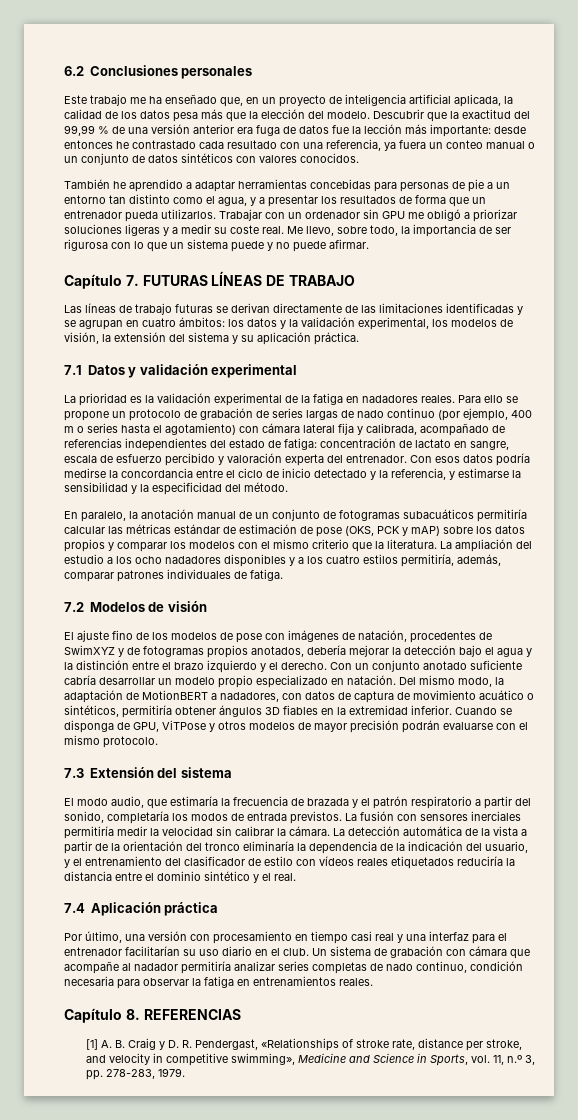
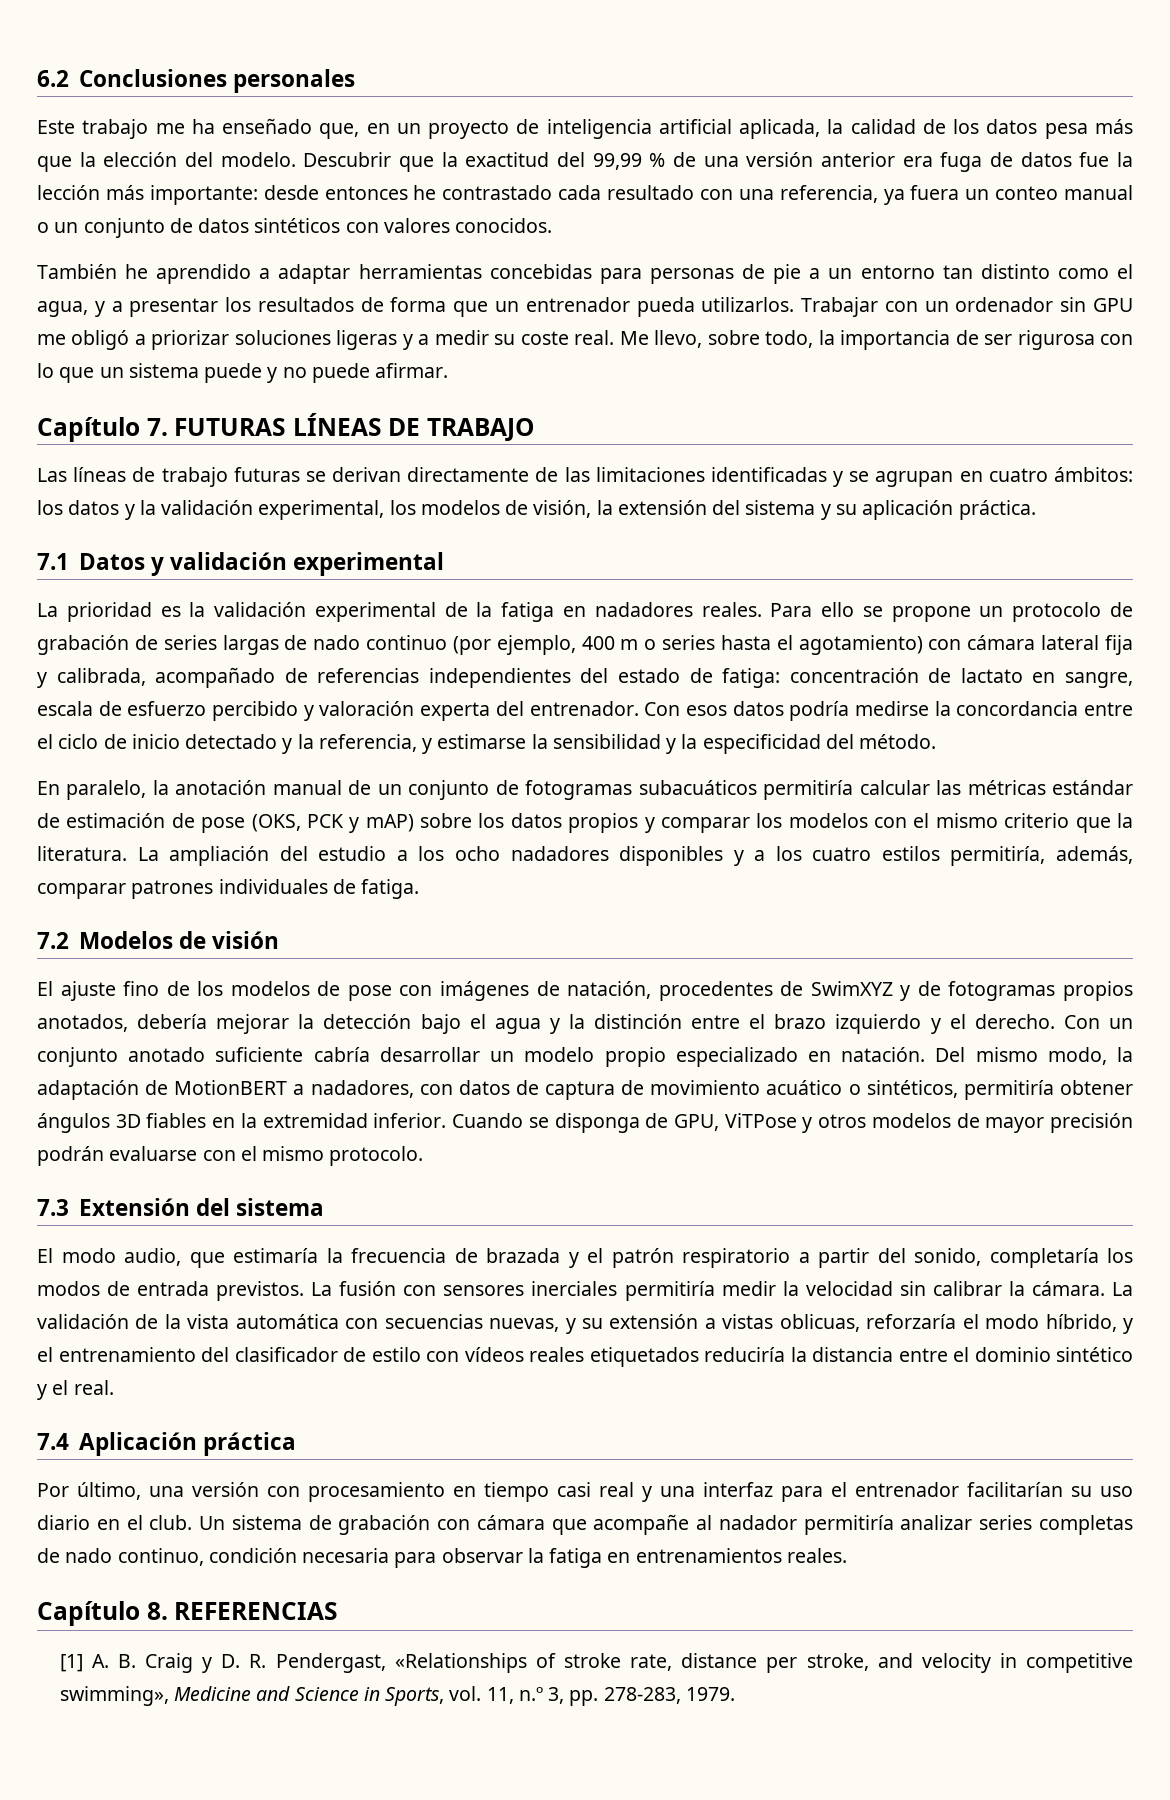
[348,826,462,836] detección automática -> [37,1314,129,1329] validación
[521,829,527,836] [64,841,528,854] a partir de la orientación del tronco eliminaría la dependencia de la indicación del usuario, -> [235,1314,1117,1334] automática con secuencias nuevas, y su extensión a vistas oblicuas, reforzaría el modo híbrido,

